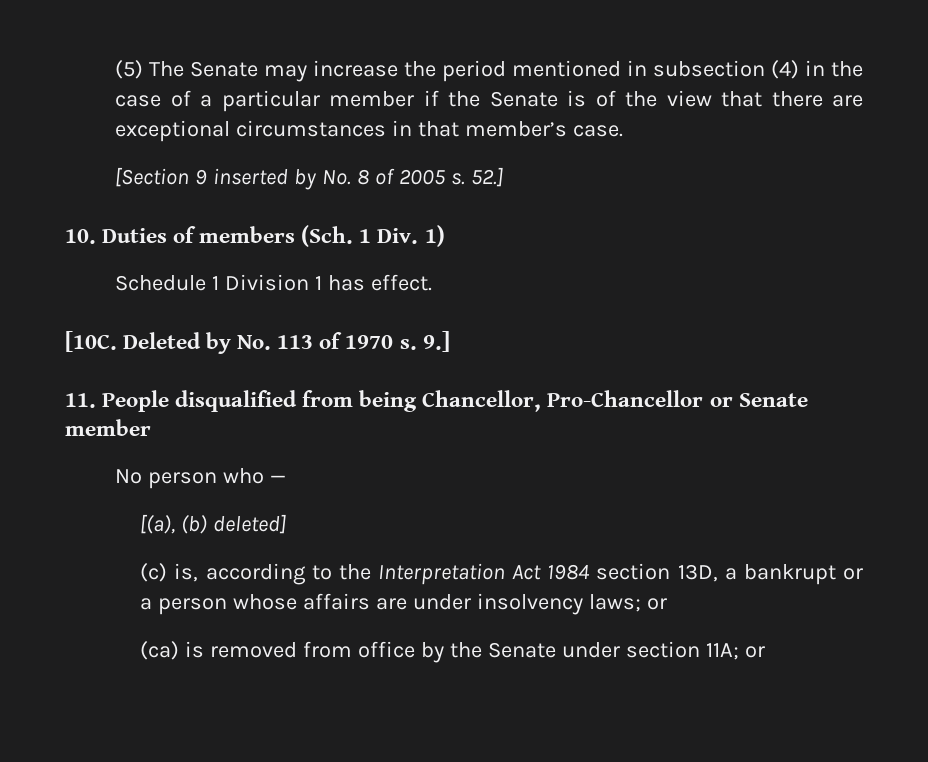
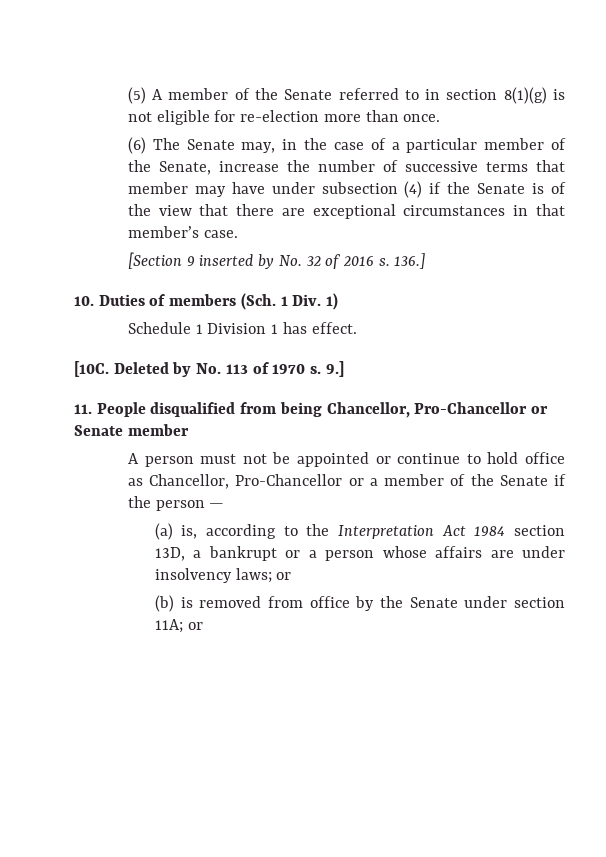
[149,60,800,82] The Senate may increase the period mentioned in subsection (4) -> [152,87,565,104] [127,110,441,125] [127,137,276,154] A member of the Senate referred to in section 8(1)(g) is not eligible for re-election more than once. // (6) The Senate may,
(415, 99) none -> [551,138,566,150] [127,160,565,175] [127,181,423,198] of the Senate, increase the number of successive terms that member may have under subsection (4)
[356,167,503,187] 8 of 2005 s. 52.] -> [306,253,426,269] 32 of 2016 s. 136.]
[115,468,286,489] [140,514,287,534] [140,563,168,582] No person who — // [(a), (b) deleted] // (c) -> [127,452,566,467] [127,474,567,489] [127,496,225,511] [154,523,173,540] A person must not be appointed or continue to hold office as Chancellor, Pro-Chancellor or a member of the Senate if the person — // (a)
[140,641,180,660] (ca) -> [154,595,174,612] (b)

